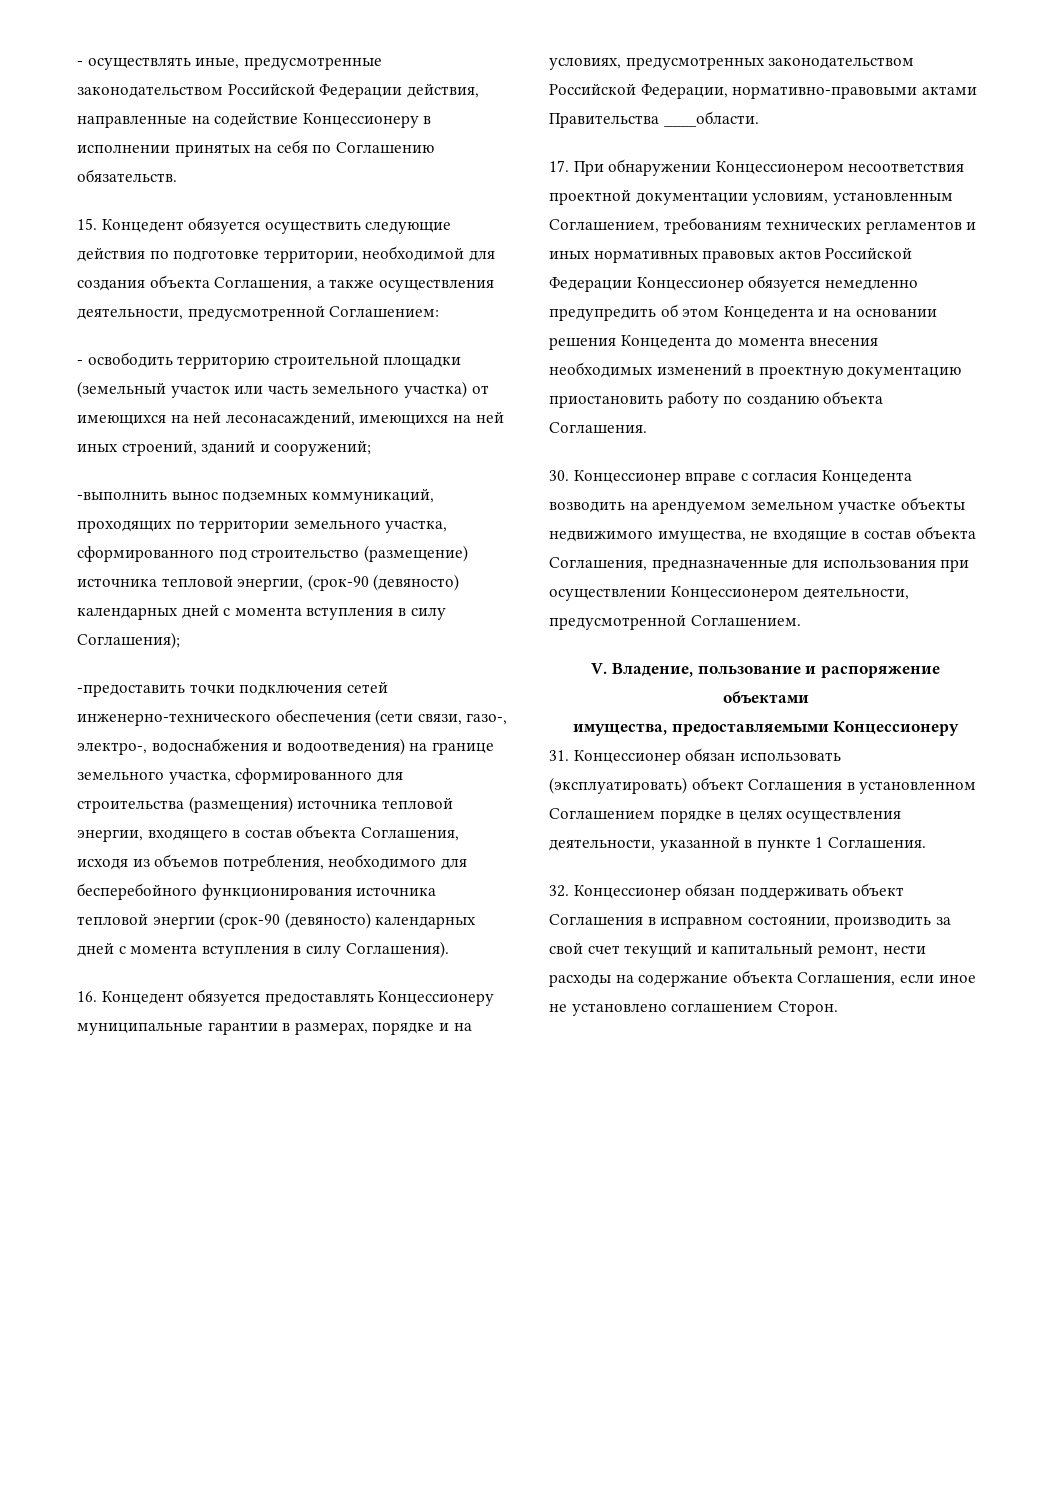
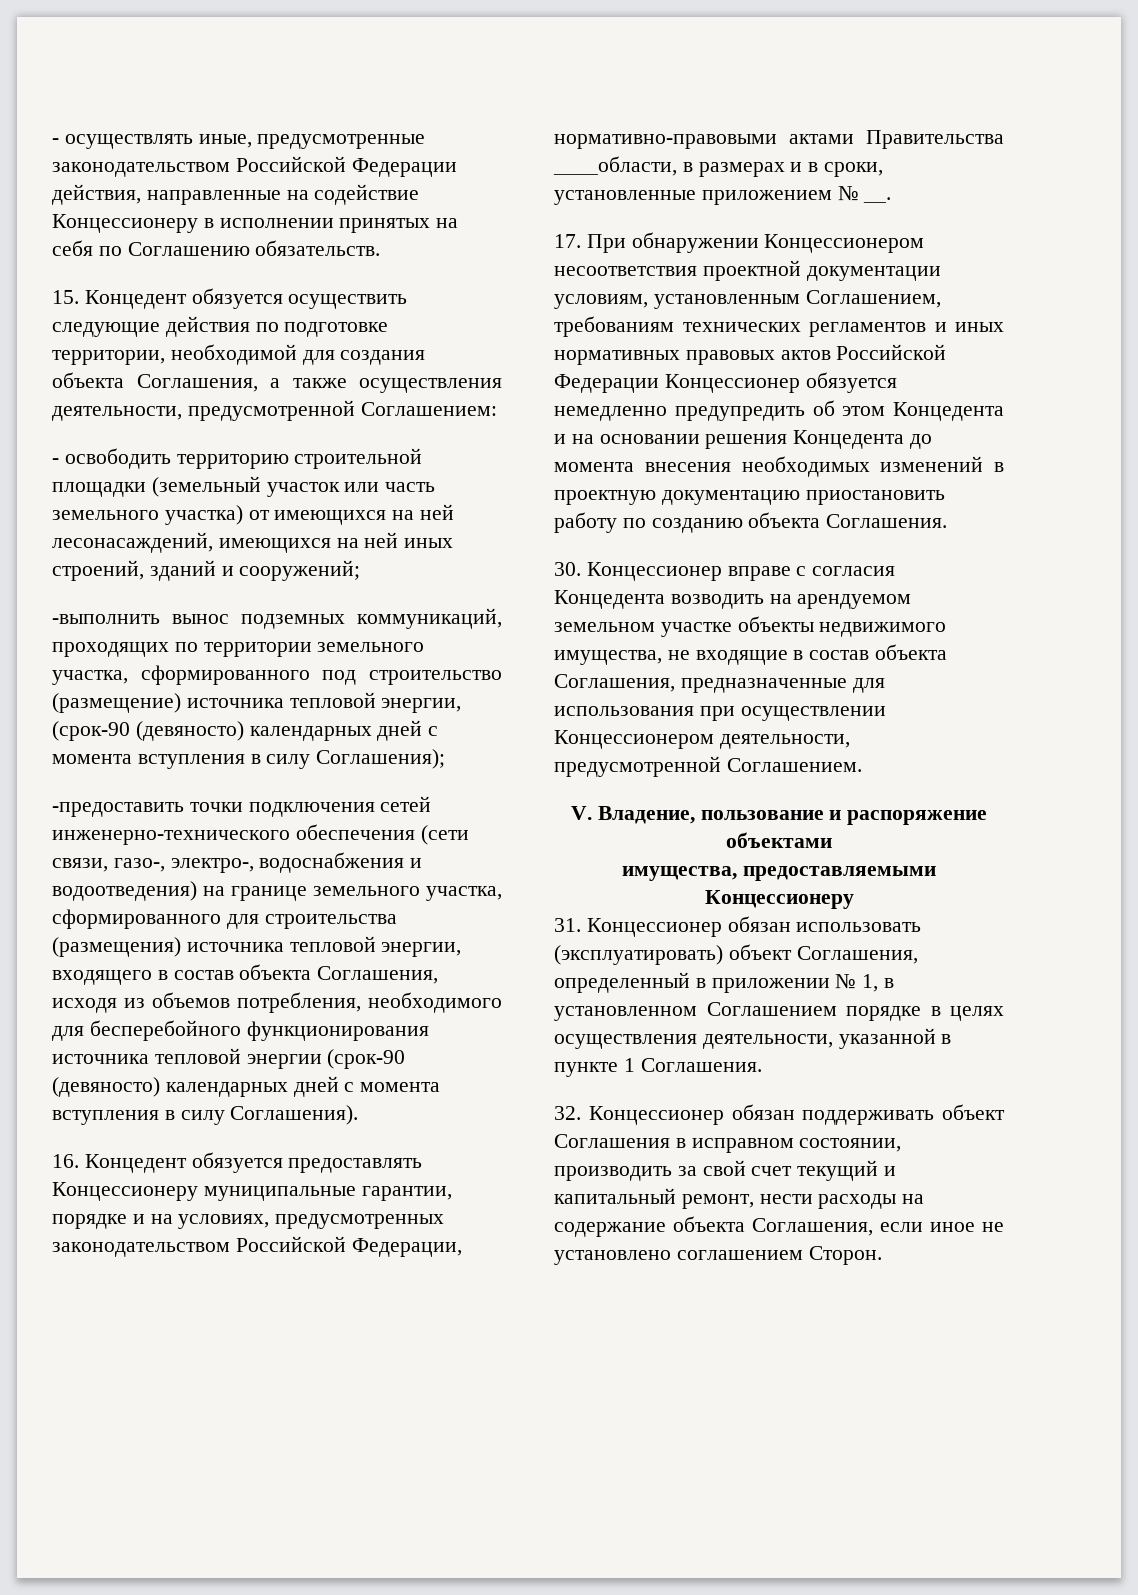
[207,1022,368,1035] гарантии в размерах, -> [361,1186,452,1201] гарантии,
[663,111,759,127] ____области. -> [553,156,884,177] [554,186,892,205] ____области, в размерах и в сроки, установленные приложением № __.
[748,779,843,791] Соглашения -> [796,946,918,964] [554,972,879,993] Соглашения, определенный в приложении № 1,

